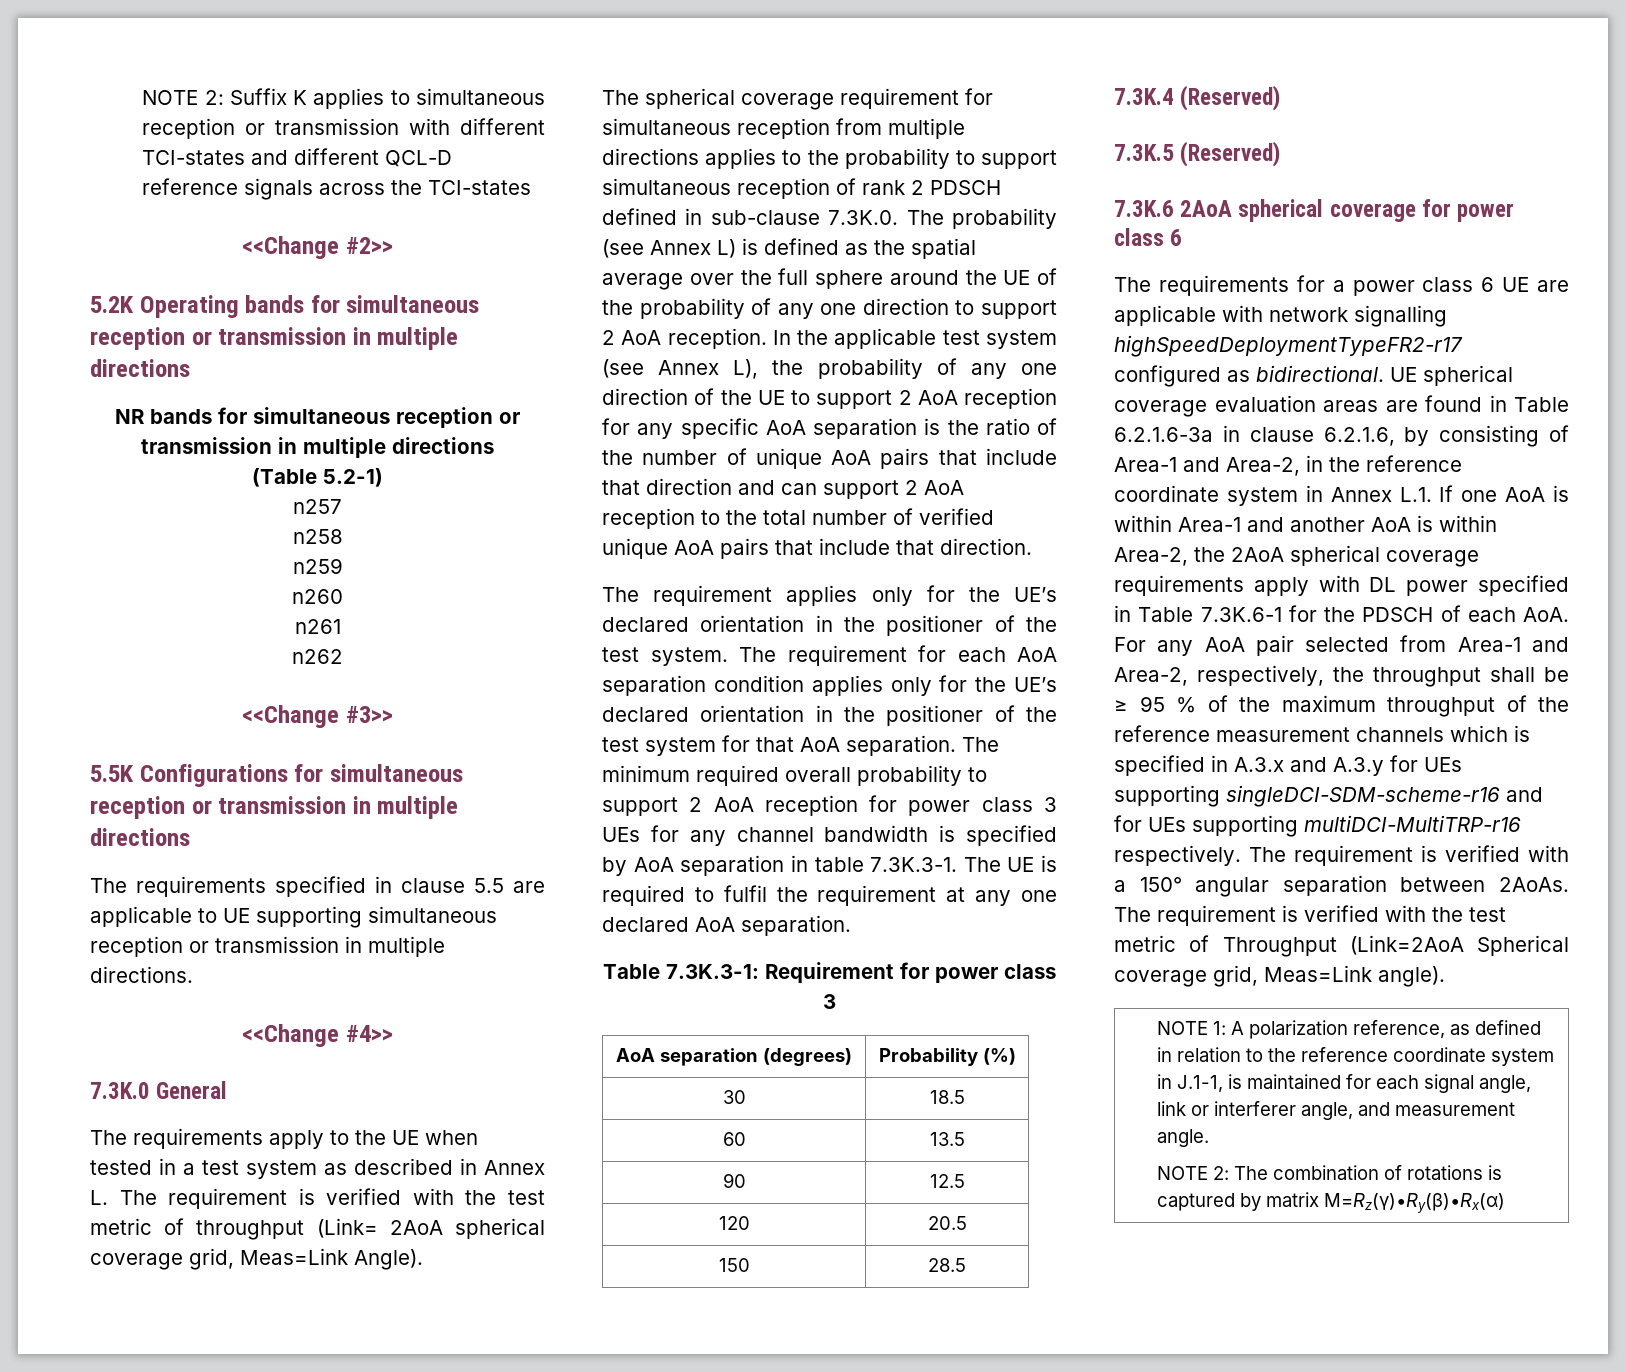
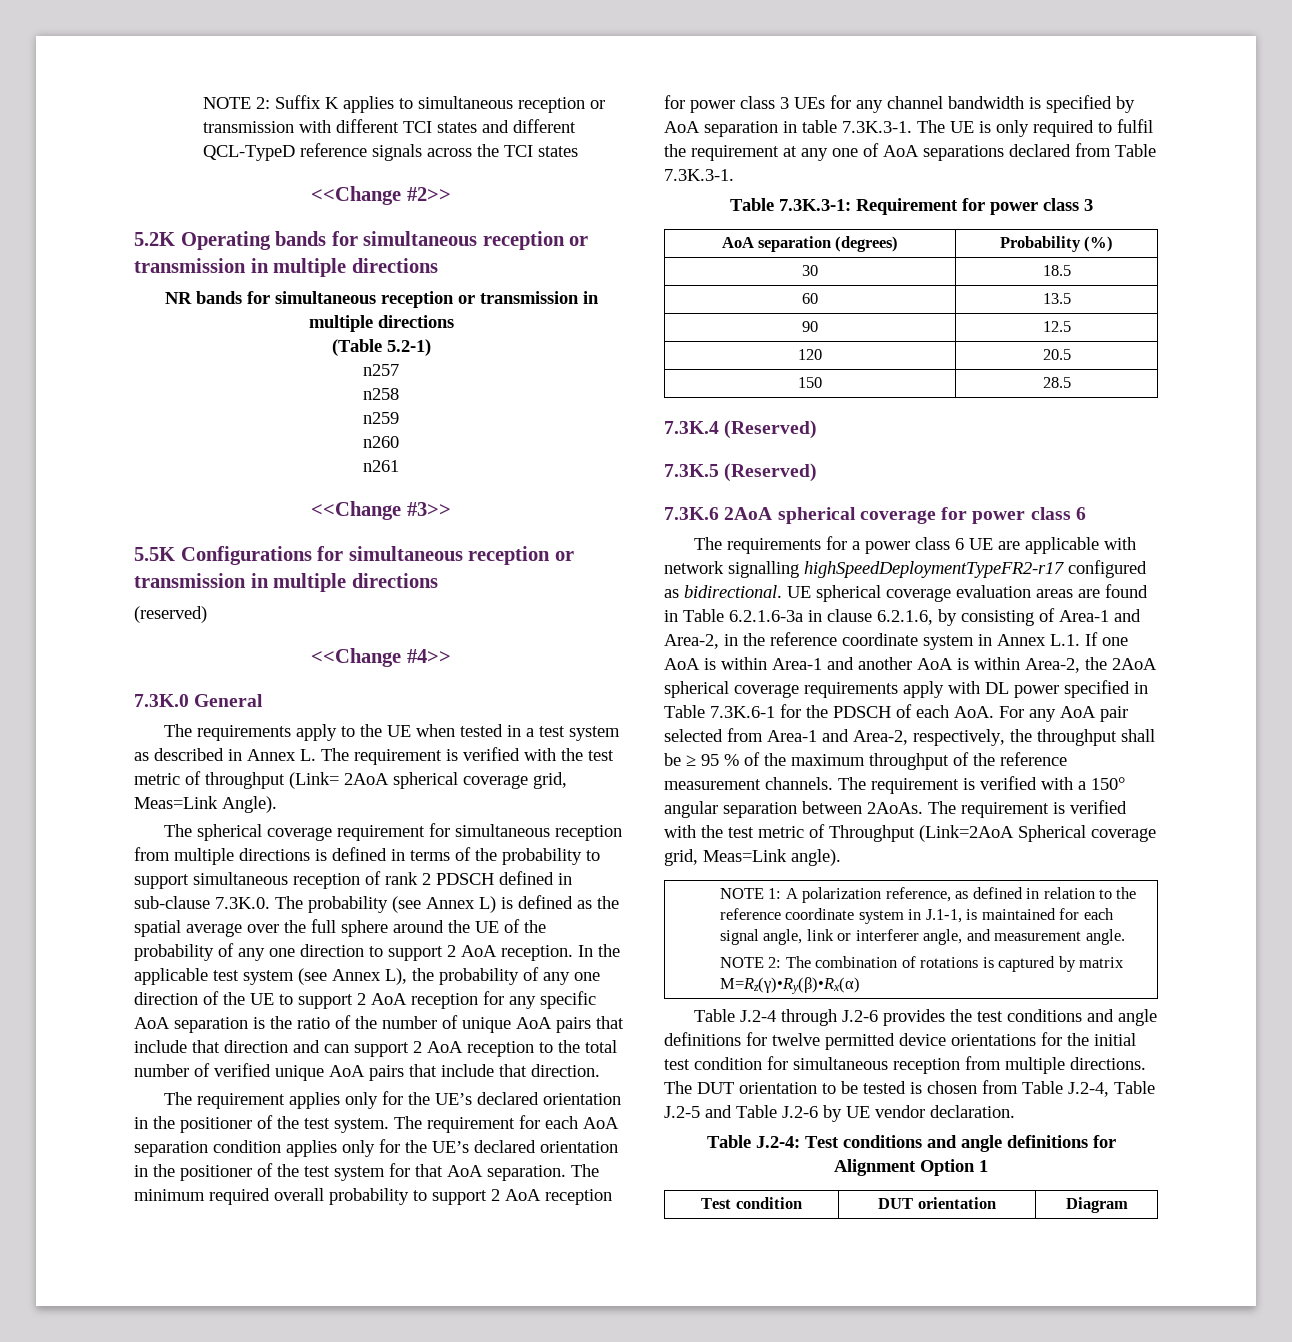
[142,150,246,165] TCI-states -> [403,121,478,133] TCI states
[385,150,453,167] QCL-D -> [203,145,296,161] QCL-TypeD
[428,180,532,195] TCI-states -> [504,145,579,157] TCI states
[292,649,343,664] // n262 -> (399, 466) none
[90,876,545,897] [90,906,497,928] [90,936,445,957] [90,966,193,983] The requirements specified in clause 5.5 are applicable to UE supporting simultaneous reception or transmission in multiple directions. -> [134,606,207,623] (reserved)
[705,148,802,169] applies to -> [315,847,471,861] is defined in terms of
(1057, 863) none -> [996,120,1029,137] only
[602,915,851,936] declared AoA separation. -> [863,143,1156,161] [664,169,734,181] of AoA separations declared from Table 7.3K.3-1.
[1356,725,1530,742] [1114,755,1462,776] [1114,785,1543,807] [1114,815,1521,837] [1114,845,1241,866] channels which is specified in A.3.x and A.3.y for UEs supporting singleDCI-SDM-scheme-r16 and for UEs supporting multiDCI-MultiTRP-r16 respectively. -> [765,777,833,790] channels.
(1506, 1203) none -> [694,1009,1158,1026] [664,1032,1136,1050] [664,1056,1146,1074] [664,1080,1155,1097] [664,1105,1015,1122] [706,1135,1116,1152] [834,1159,988,1176] [701,1197,802,1209] [878,1197,996,1209] [1065,1197,1128,1213] // Table J.2-4 through J.2-6 provides the test conditions and angle definitions for twelve permitted device orientations for the initial test condition for simultaneous reception from multiple directions. The DUT orientation to be tested is chosen from Table J.2-4, Table J.2-5 and Table J.2-6 by UE vendor declaration. // Table J.2-4: Test conditions and angle definitions for Alignment Option 1 // Test condition | DUT orientation | Diagram

